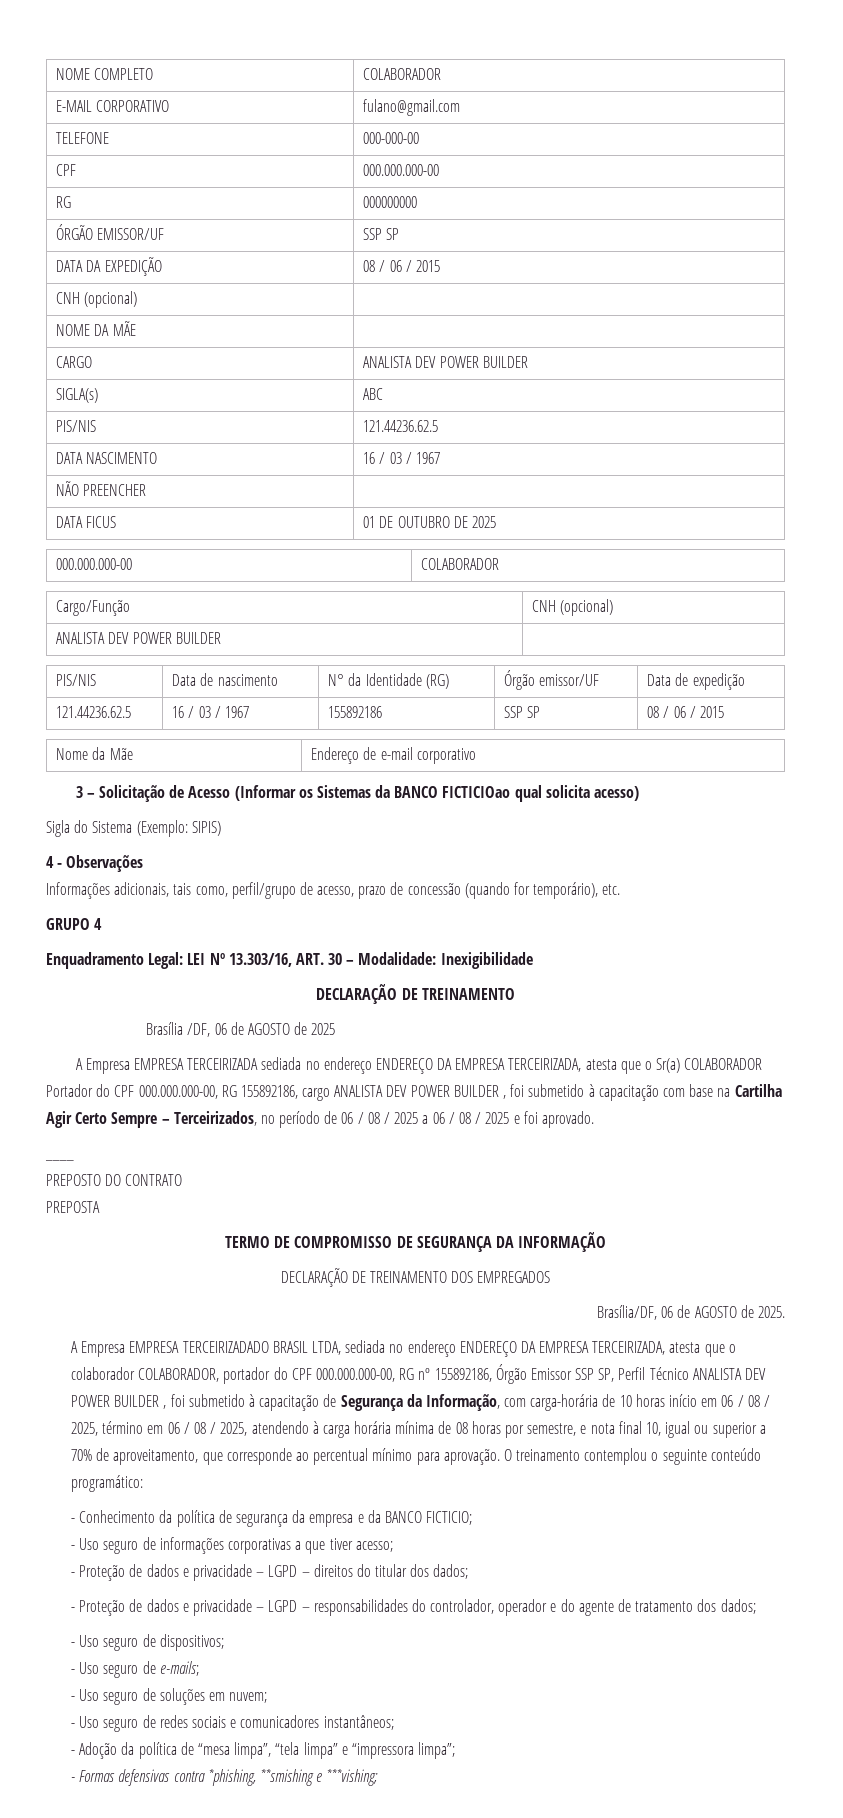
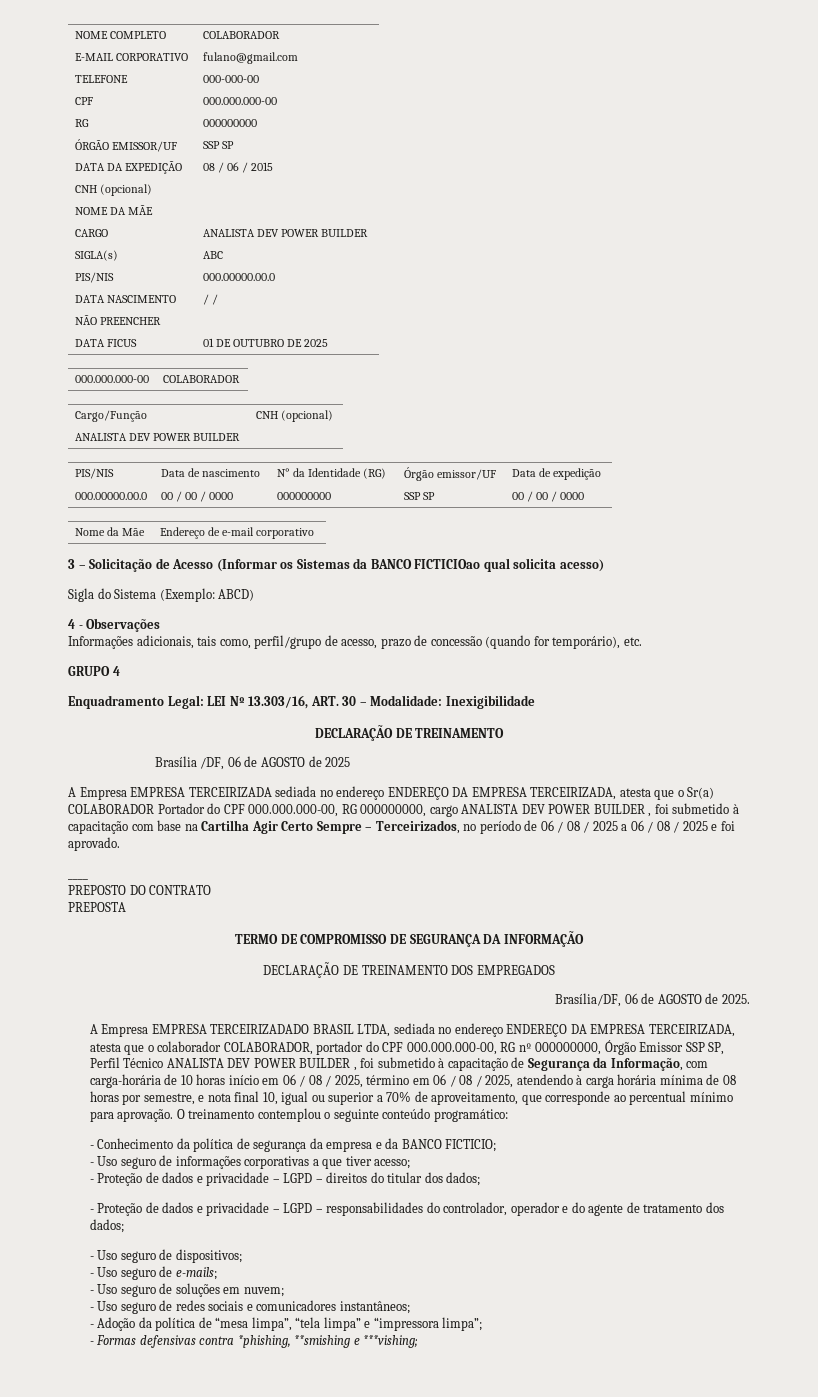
[363,420,439,432] 121.44236.62.5 -> [202,273,275,281] 000.00000.00.0
[363,452,440,464] 16 / 03 / 1967 -> [202,294,218,305] / /
[56,706,132,718] [172,706,249,718] [328,706,383,718] [504,706,541,718] [647,706,724,718] 121.44236.62.5 | 16 / 03 / 1967 | 155892186 | SSP SP | 08 / 06 / 2015 -> [74,492,147,500] [160,491,234,502] [276,492,331,500] [403,492,435,500] [511,491,585,502] 000.00000.00.0 | 00 / 00 / 0000 | 000000000 | SSP SP | 00 / 00 / 0000
[191,821,221,836] SIPIS) -> [218,589,255,601] ABCD)
[240,1085,298,1099] 155892186, -> [360,804,427,817] 000000000,
[434,1368,492,1382] 155892186, -> [535,1042,602,1055] 000000000,

